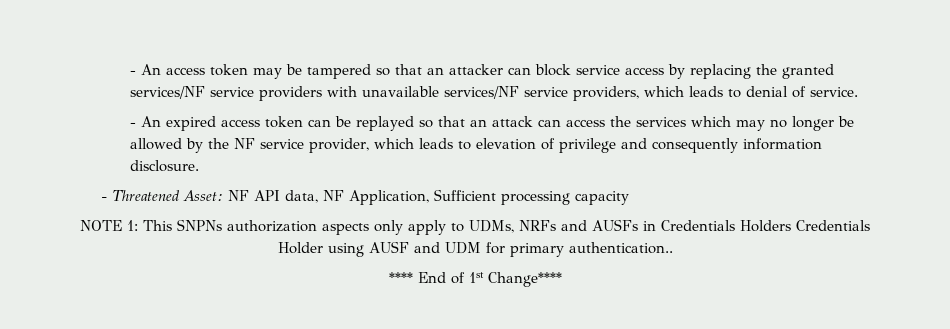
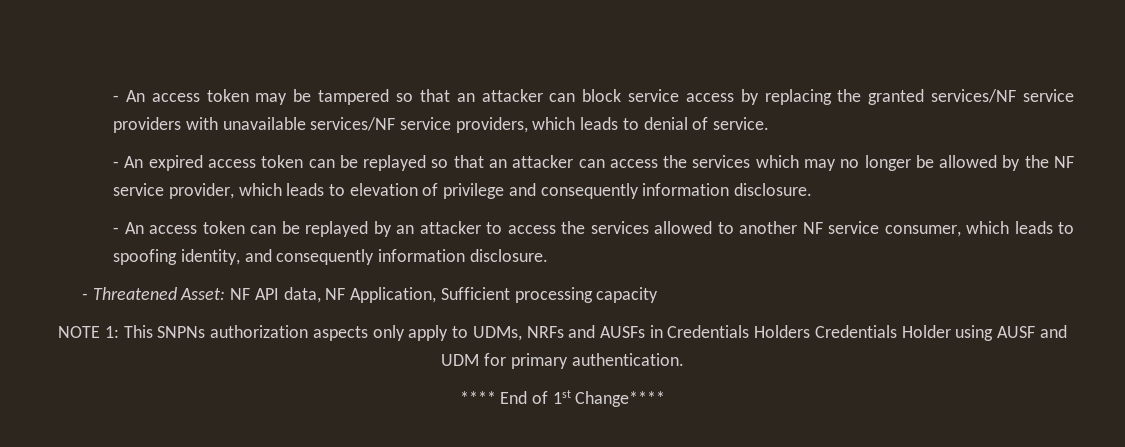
[492,116,534,127] attack -> [512,155,574,168] attacker
(200, 166) none -> [113,221,1075,237] [113,249,548,265] // - An access token can be replayed by an attacker to access the services allowed to another NF service consumer, which leads to spoofing identity, and consequently information disclosure.
[568,242,673,254] authentication.. -> [571,353,684,366] authentication.

